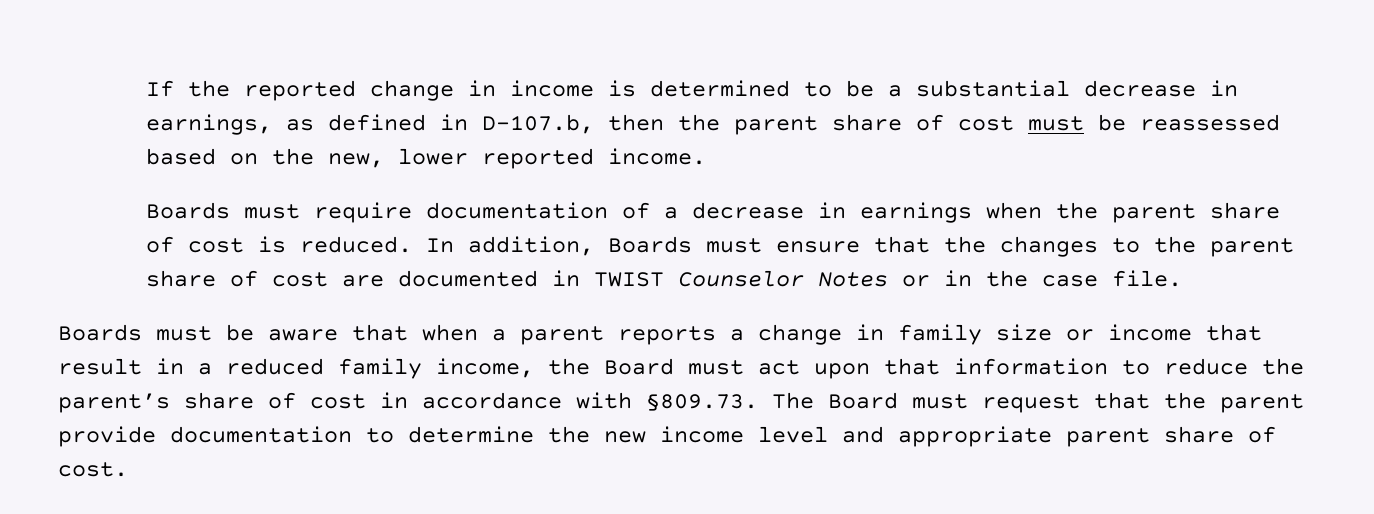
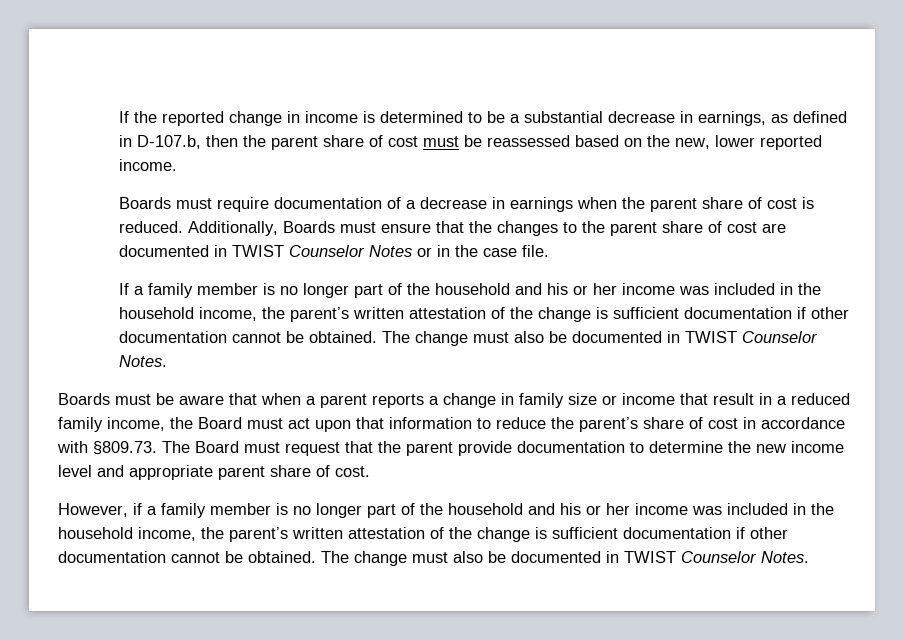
[425,236,594,256] In addition, -> [188,221,279,236] Additionally,
(1182, 278) none -> [119,283,822,298] [119,307,850,322] [119,331,819,346] [119,355,168,367] // If a family member is no longer part of the household and his or her income was included in the household income, the parent’s written attestation of the change is sufficient documentation if other documentation cannot be obtained. The change must also be documented in TWIST Counselor Notes.
(128, 469) none -> [58,503,834,518] [58,527,788,542] [58,551,809,566] // However, if a family member is no longer part of the household and his or her income was included in the household income, the parent’s written attestation of the change is sufficient documentation if other documentation cannot be obtained. The change must also be documented in TWIST Counselor Notes.

